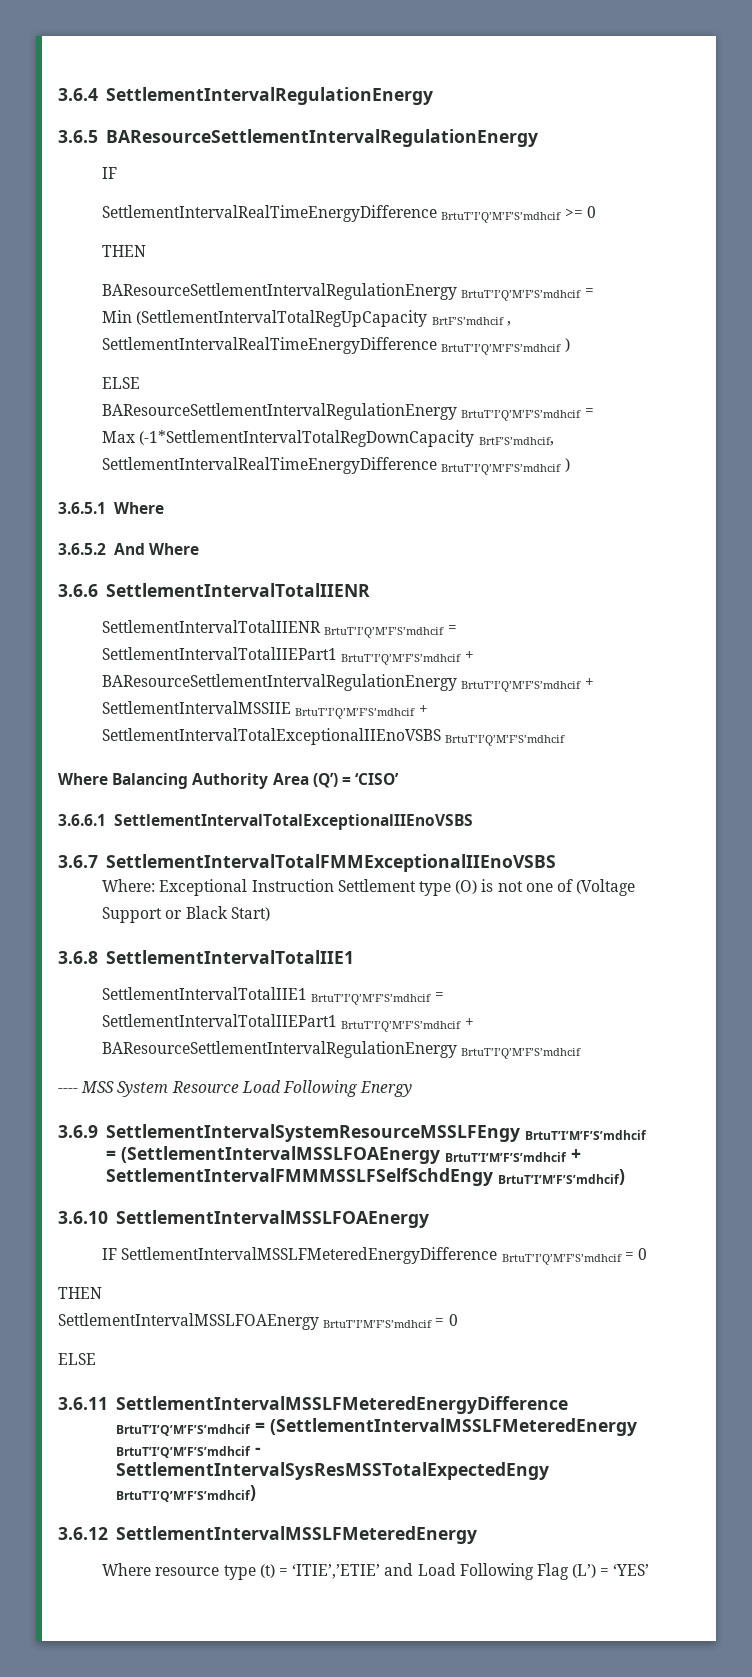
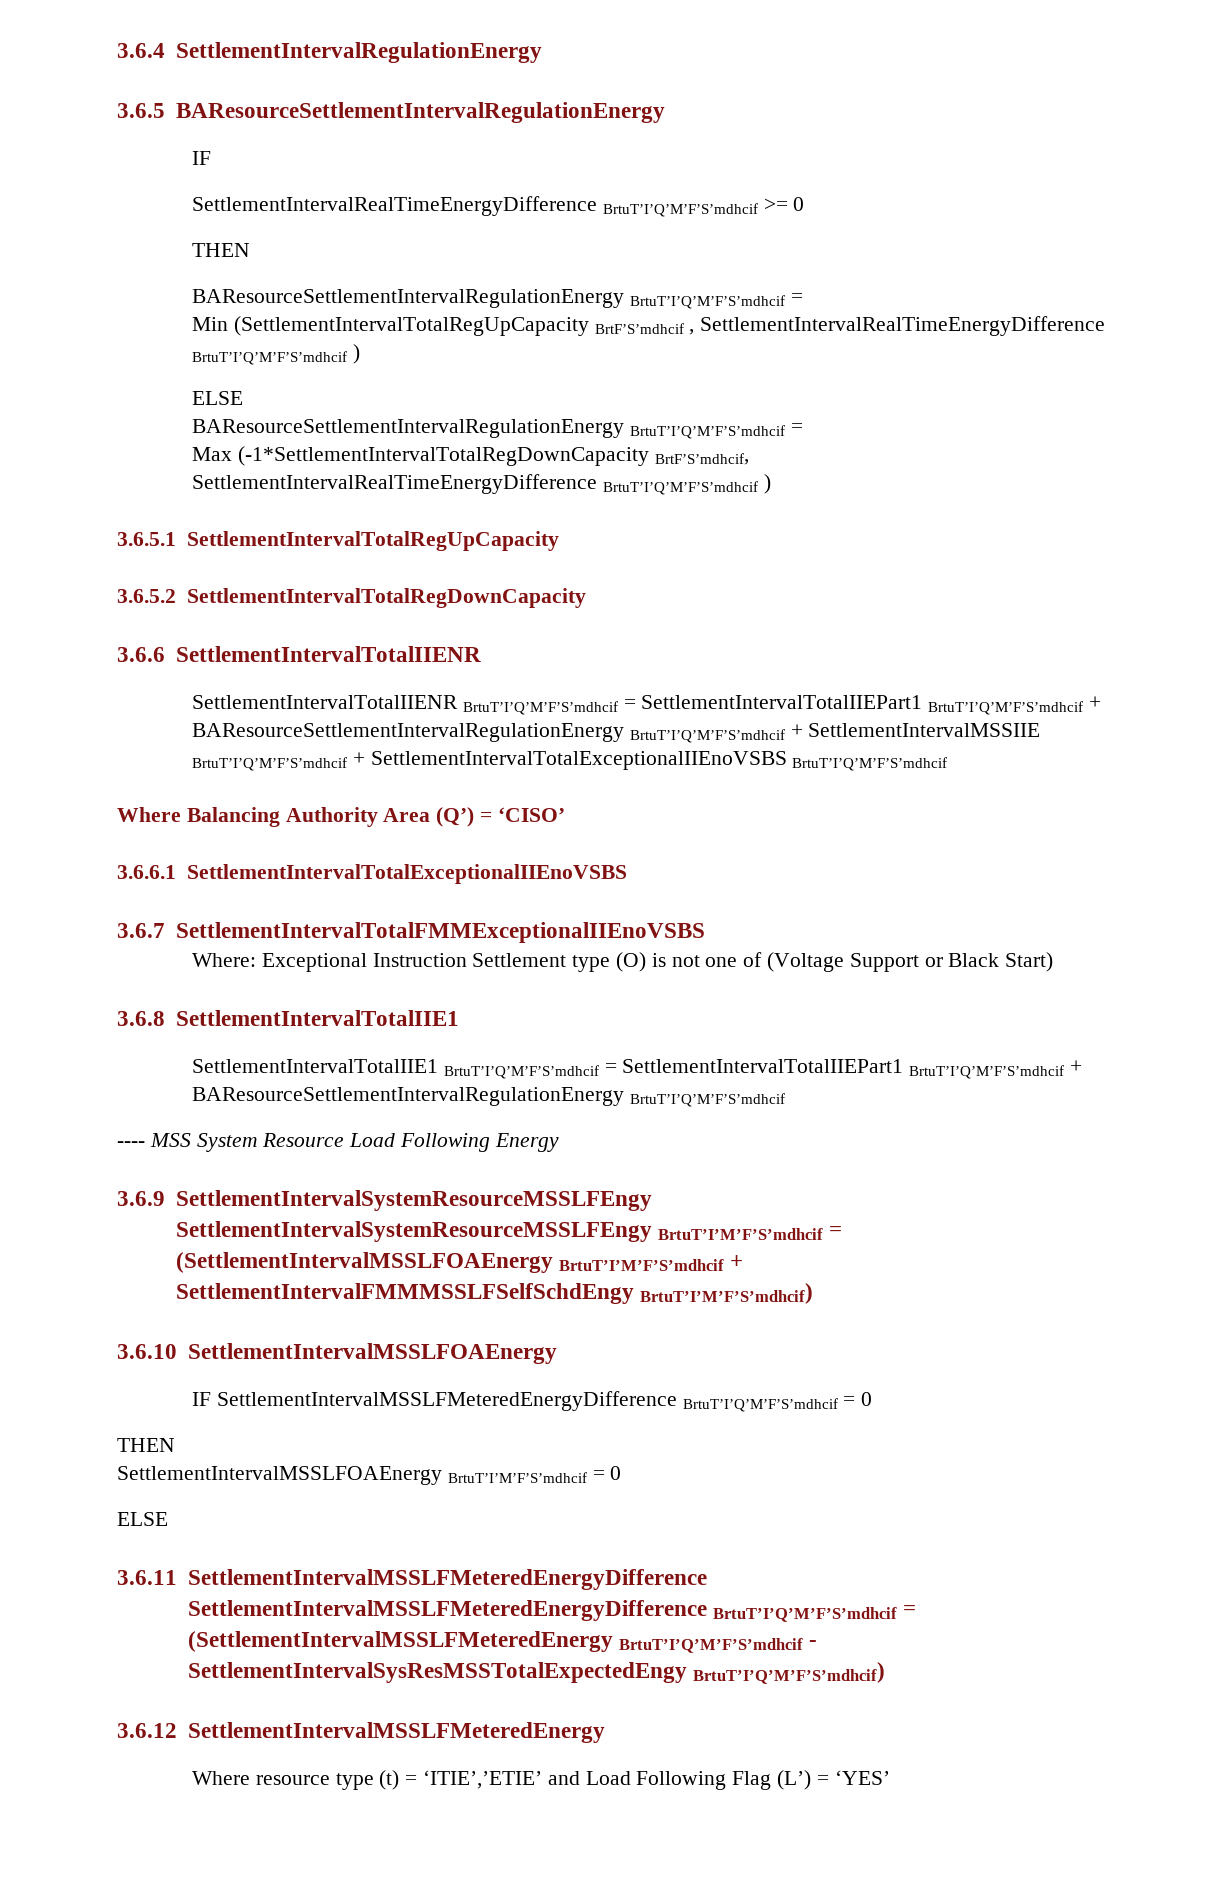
[113,502,164,514] Where -> [186,531,559,551] SettlementIntervalTotalRegUpCapacity
[113,543,199,555] And Where -> [186,588,586,608] SettlementIntervalTotalRegDownCapacity
(520, 1133) none -> [175,1221,652,1242] SettlementIntervalSystemResourceMSSLFEngy
(568, 1405) none -> [187,1600,707,1621] SettlementIntervalMSSLFMeteredEnergyDifference

